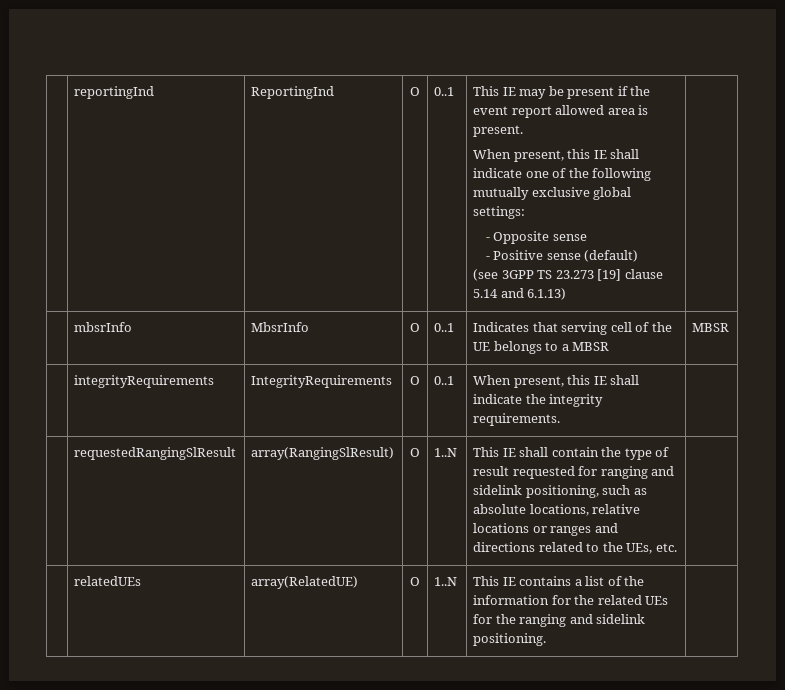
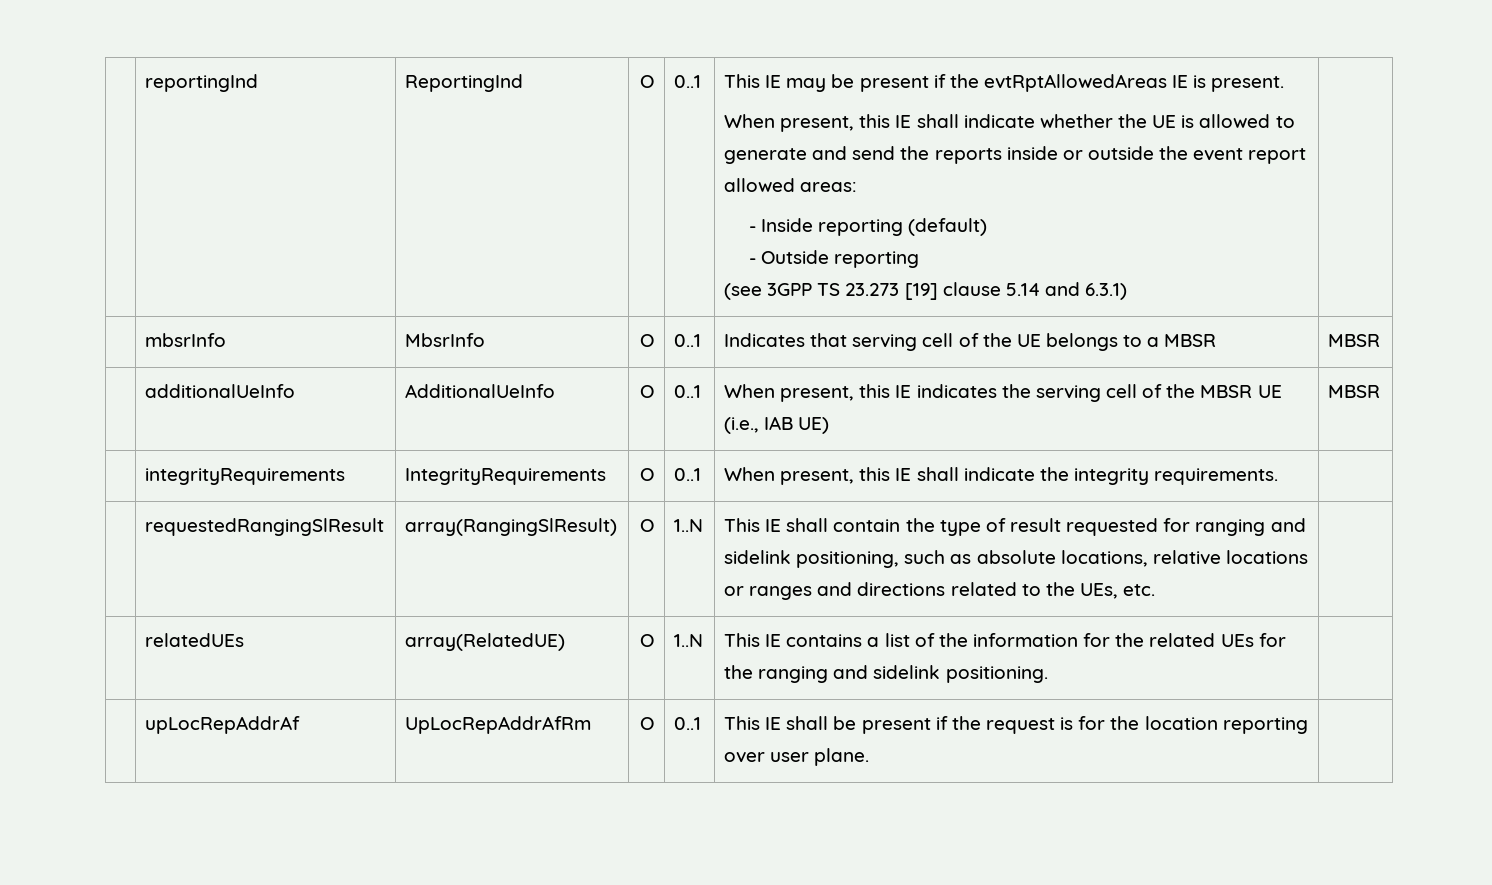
[473,105,635,118] event report allowed area -> [983,74,1189,92] evtRptAllowedAreas IE
[525,168,652,181] [473,187,632,200] [473,206,526,219] [485,231,587,244] [485,250,639,262] one of the following mutually exclusive global settings: // - Opposite sense // - Positive sense (default) -> [1039,114,1295,128] [724,146,1307,164] [724,178,858,192] [748,218,988,236] [748,250,919,268] whether the UE is allowed to generate and send the reports inside or outside the event report allowed areas: // - Inside reporting (default) // - Outside reporting
[527,288,567,300] 6.1.13) -> [1085,283,1128,300] 6.3.1)
(730, 327) none -> [145,384,296,398] [405,384,556,398] [639,385,654,398] [674,385,702,398] [724,384,1282,402] [724,416,830,434] [1328,385,1381,398] // | additionalUeInfo | AdditionalUeInfo | O | 0..1 | When present, this IE indicates the serving cell of the MBSR UE (i.e., IAB UE) | MBSR
(547, 639) none -> [145,716,301,734] [405,716,592,734] [639,717,654,730] [674,717,702,730] [724,716,1308,734] [724,748,870,766] // | upLocRepAddrAf | UpLocRepAddrAfRm | O | 0..1 | This IE shall be present if the request is for the location reporting over user plane. |

